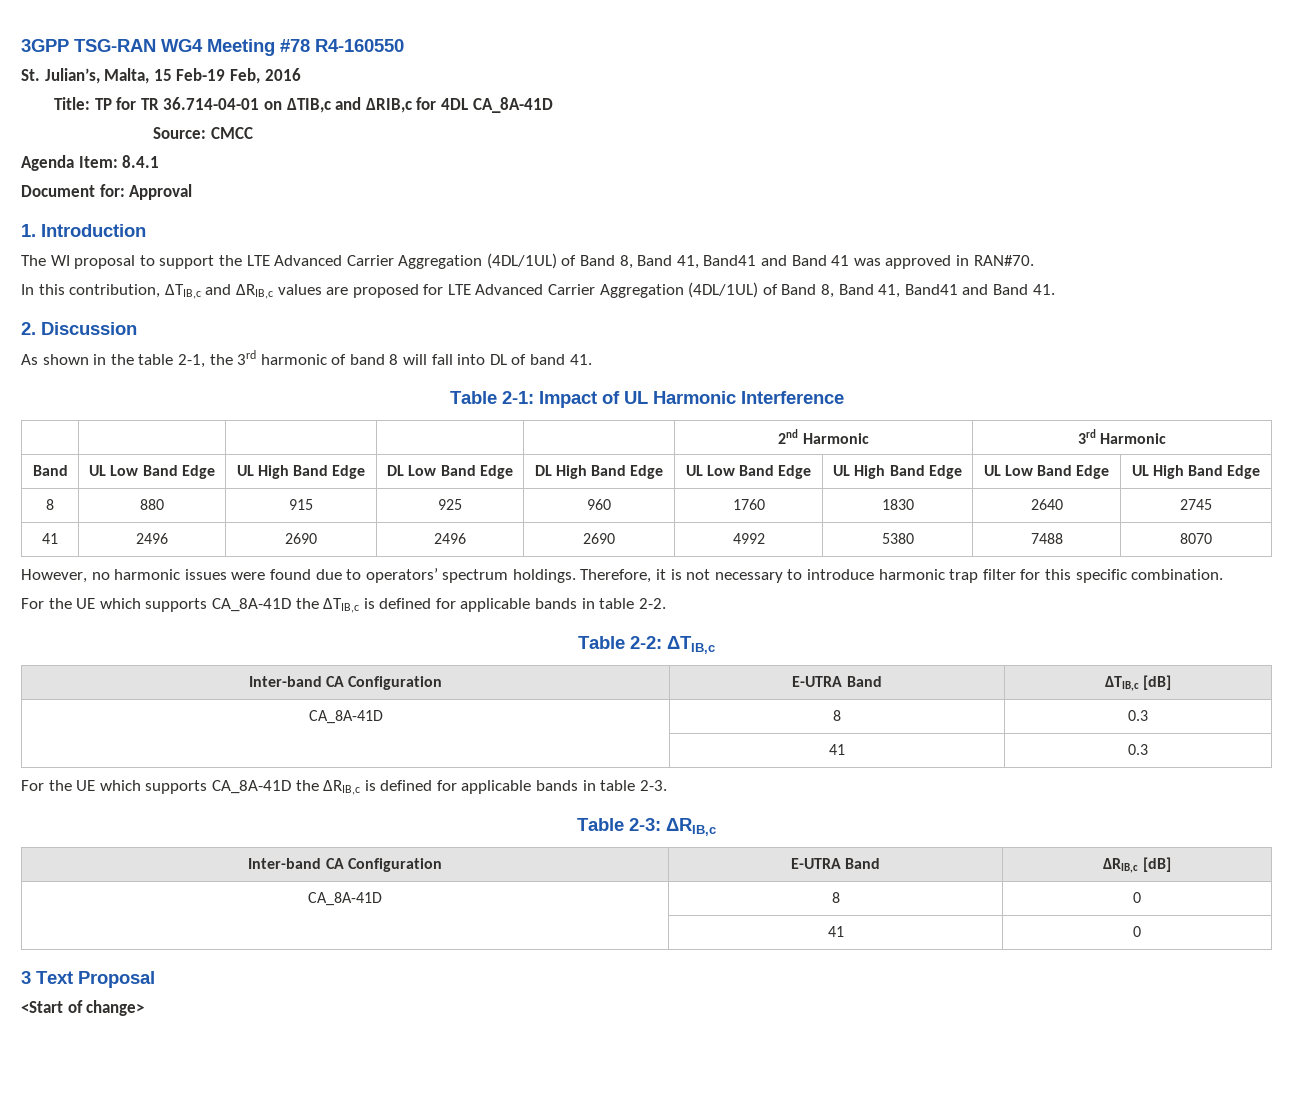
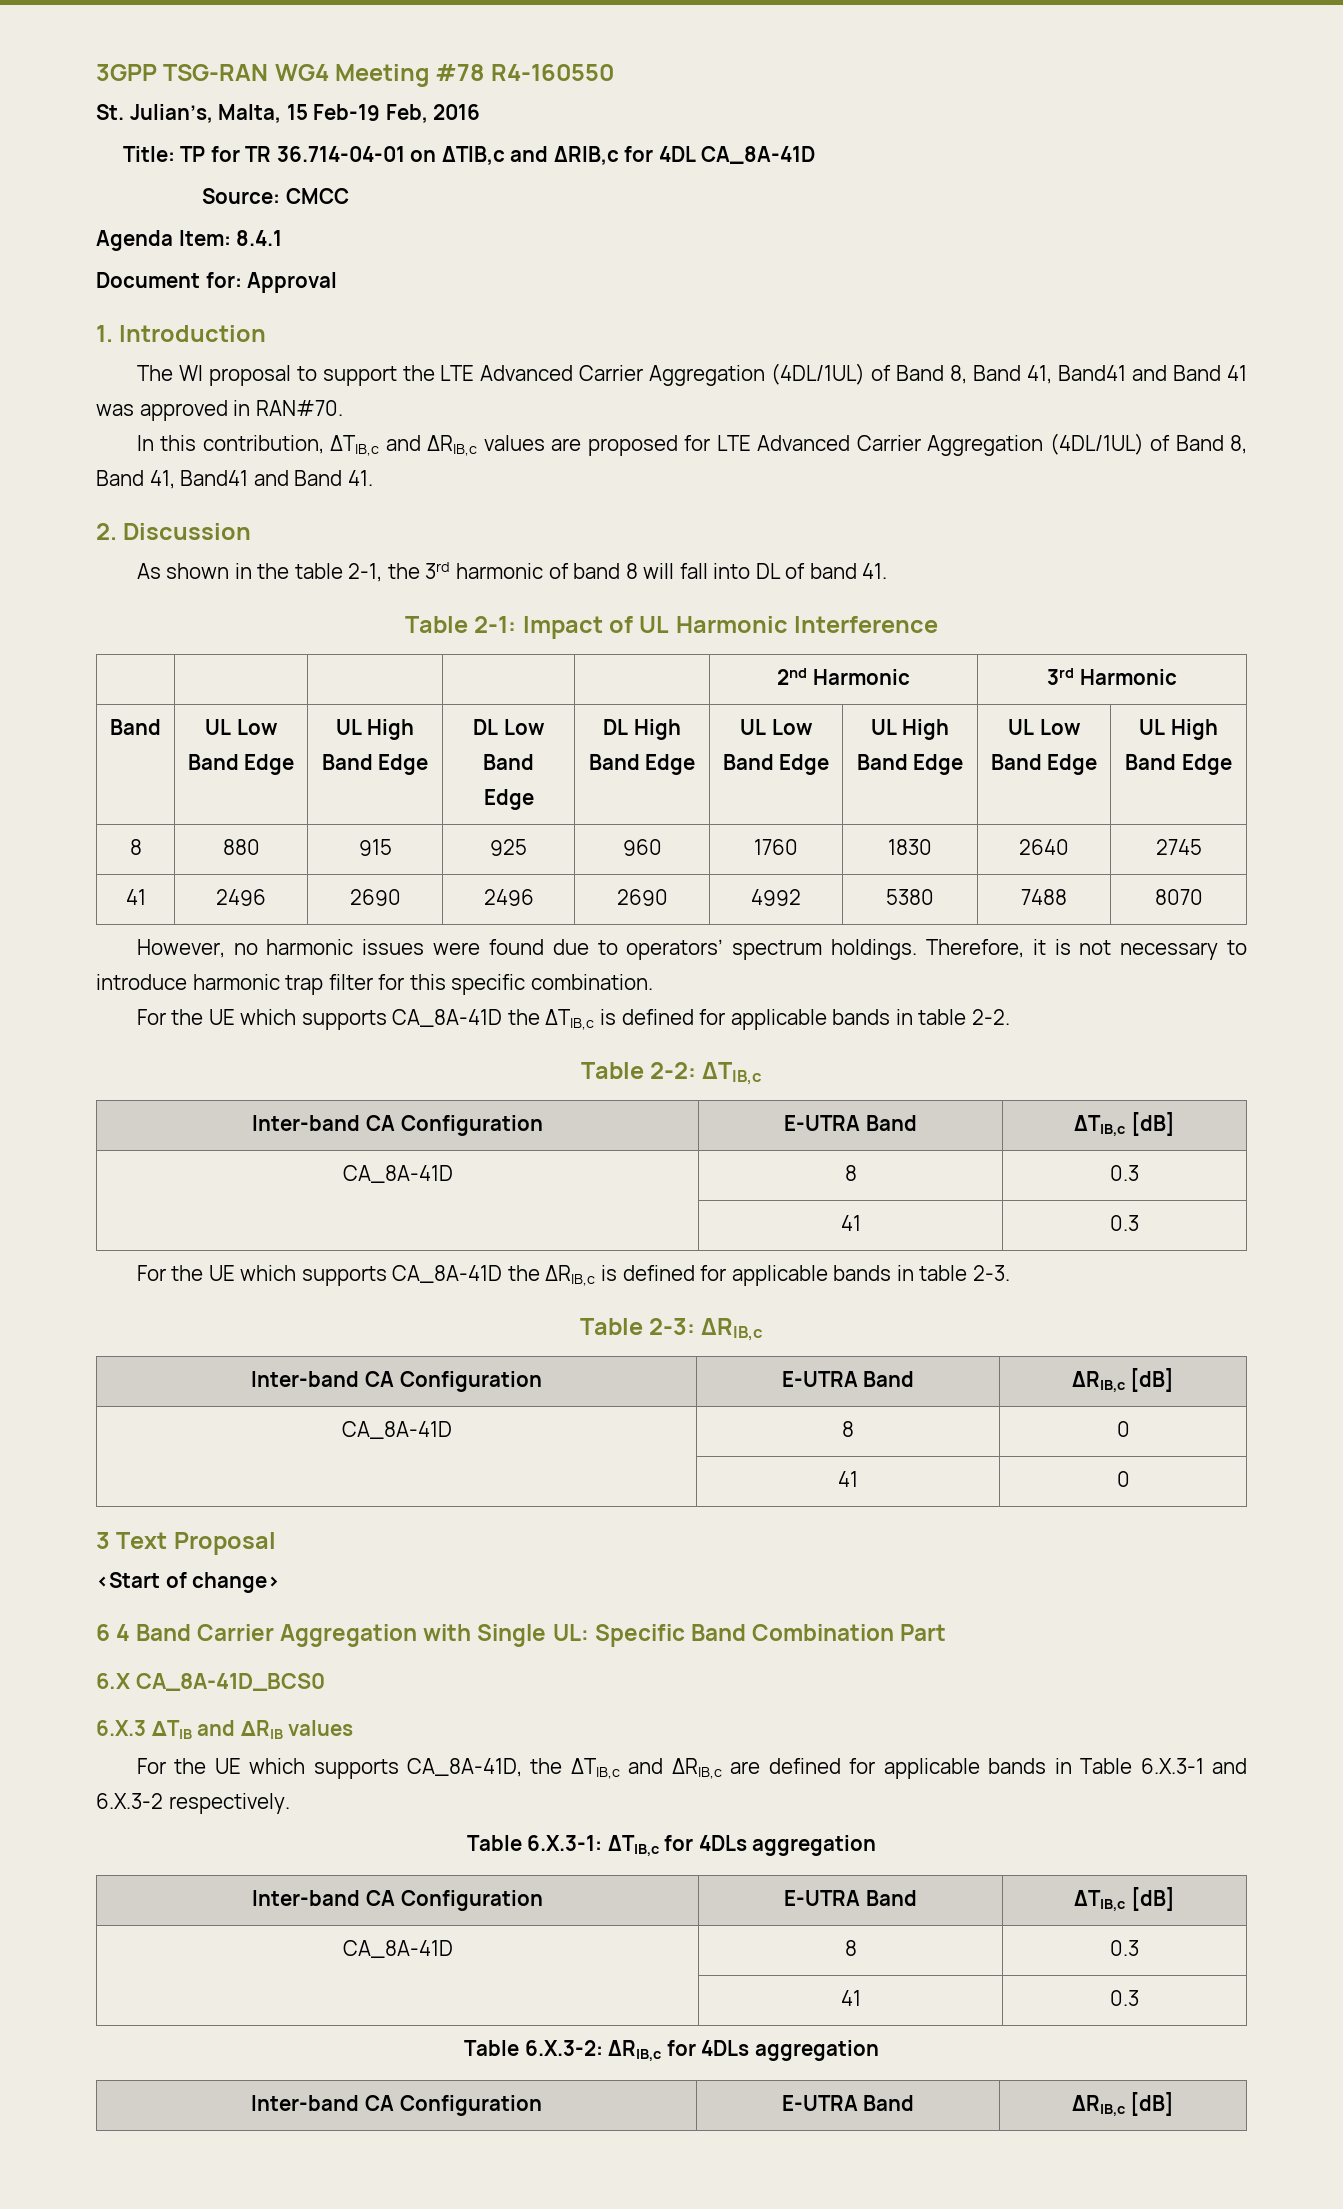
(145, 1008) none -> [96,1624,946,1647] [96,1673,325,1691] [96,1720,354,1739] [136,1758,1247,1779] [96,1793,290,1814] [466,1835,877,1856] [252,1890,543,1911] [784,1890,917,1906] [1074,1887,1175,1911] [342,1940,453,1958] [844,1940,857,1956] [1110,1940,1139,1956] [840,1990,861,2006] [1110,1990,1139,2006] [464,2040,879,2061] [251,2095,542,2116] [781,2095,915,2111] [1071,2092,1175,2116] // 6 4 Band Carrier Aggregation with Single UL: Specific Band Combination Part // 6.X CA_8A-41D_BCS0 // 6.X.3 ∆TIB and ∆RIB values // For the UE which supports CA_8A-41D, the ΔTIB,c and ΔRIB,c are defined for applicable bands in Table 6.X.3-1 and 6.X.3-2 respectively. // Table 6.X.3-1: ΔTIB,c for 4DLs aggregation // Inter-band CA Configuration | E-UTRA Band | ΔTIB,c [dB] // CA_8A-41D | 8 | 0.3 // | 41 | 0.3 // Table 6.X.3-2: ΔRIB,c for 4DLs aggregation // Inter-band CA Configuration | E-UTRA Band | ΔRIB,c [dB]

